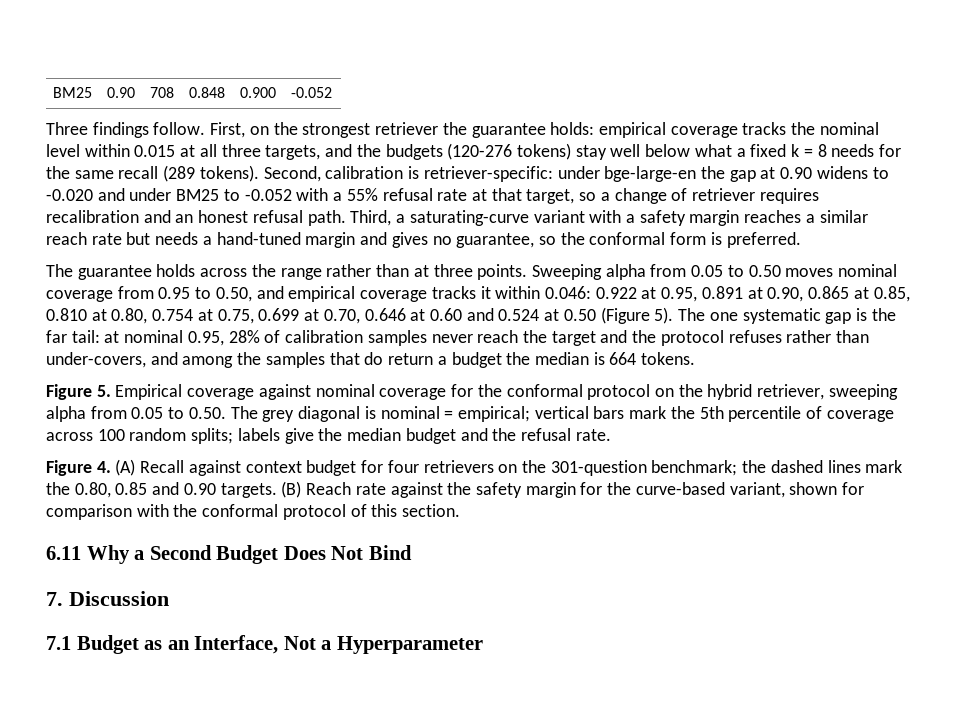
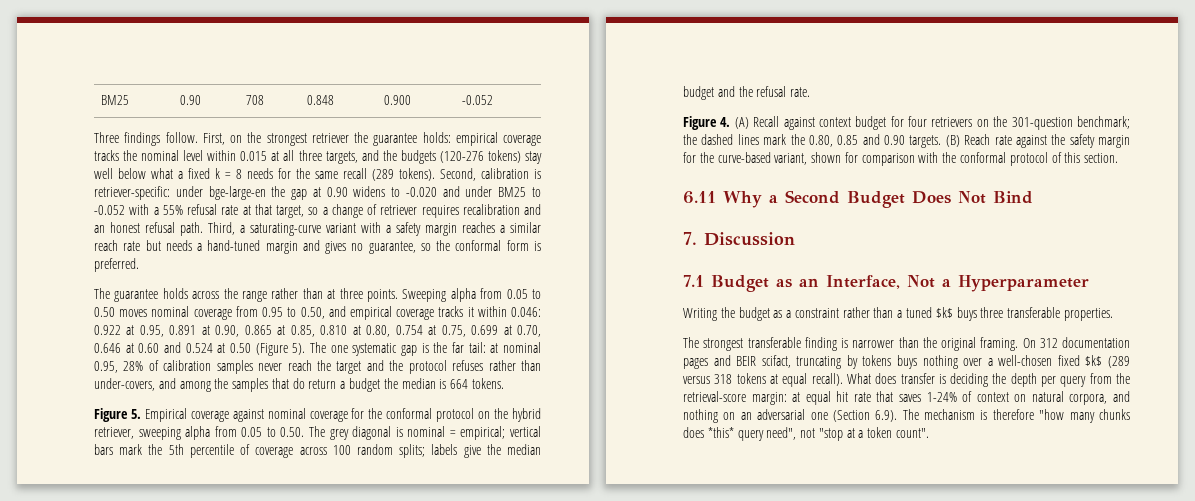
(483, 645) none -> [683,307,1113,321] [683,337,1130,351] [683,355,1130,369] [683,373,1130,387] [683,391,1130,405] [683,409,1130,423] [683,427,930,441] // Writing the budget as a constraint rather than a tuned $k$ buys three transferable properties. // The strongest transferable finding is narrower than the original framing. On 312 documentation pages and BEIR scifact, truncating by tokens buys nothing over a well-chosen fixed $k$ (289 versus 318 tokens at equal recall). What does transfer is deciding the depth per query from the retrieval-score margin: at equal hit rate that saves 1-24% of context on natural corpora, and nothing on an adversarial one (Section 6.9). The mechanism is therefore "how many chunks does *this* query need", not "stop at a token count".

